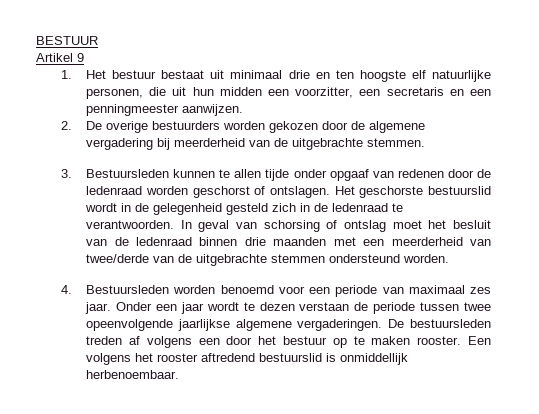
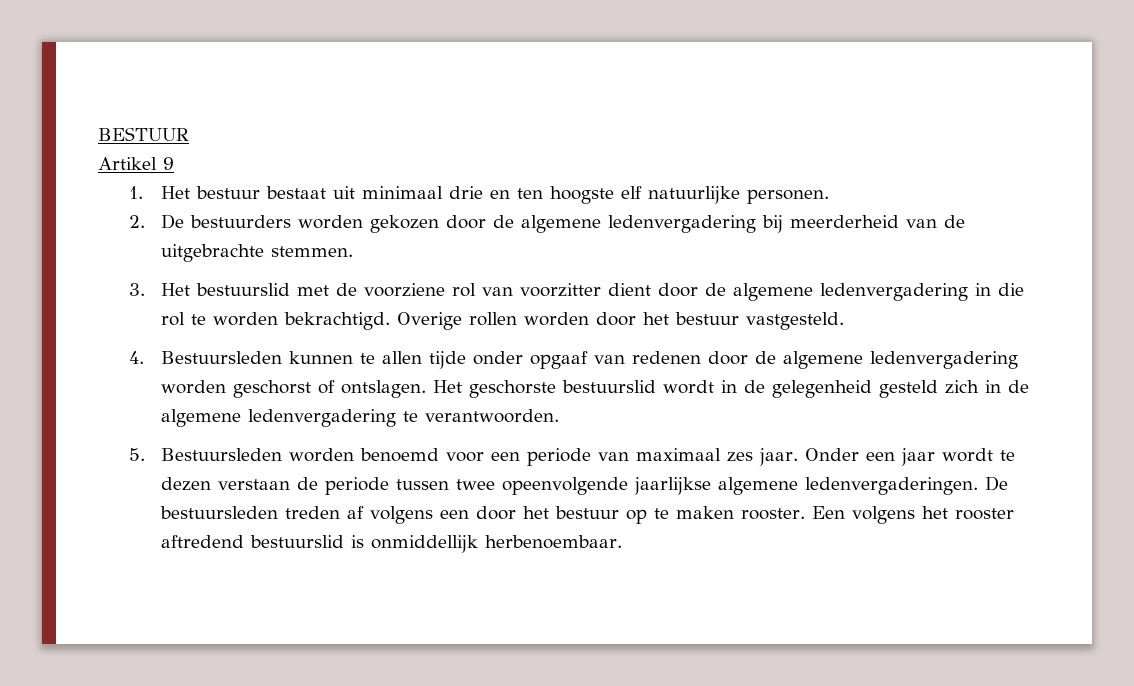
[86,87,491,99] [86,104,244,116] personen, die uit hun midden een voorzitter, een secretaris en een penningmeester aanwijzen. -> [746,189,829,204] personen.
[106,121,149,133] overige -> (184, 221) none
[86,138,154,150] vergadering -> [607,215,756,233] ledenvergadering
(73, 173) none -> [160,283,1024,301] [160,312,844,330] [129,351,145,364] Het bestuurslid met de voorziene rol van voorzitter dient door de algemene ledenvergadering in die rol te worden bekrachtigd. Overige rollen worden door het bestuur vastgesteld. // 4.
[86,186,143,195] ledenraad -> [782,351,1018,369] algemene ledenvergadering
[332,203,389,212] ledenraad -> [160,409,396,427] algemene ledenvergadering
[180,220,491,232] [86,237,492,246] [86,254,450,266] [61,285,73,294] In geval van schorsing of ontslag moet het besluit van de ledenraad binnen drie maanden met een meerderheid van twee/derde van de uitgebrachte stemmen ondersteund worden. // 4. -> [129,448,146,461] // 5.
[297,319,383,331] vergaderingen. -> [804,477,978,495] ledenvergaderingen.

